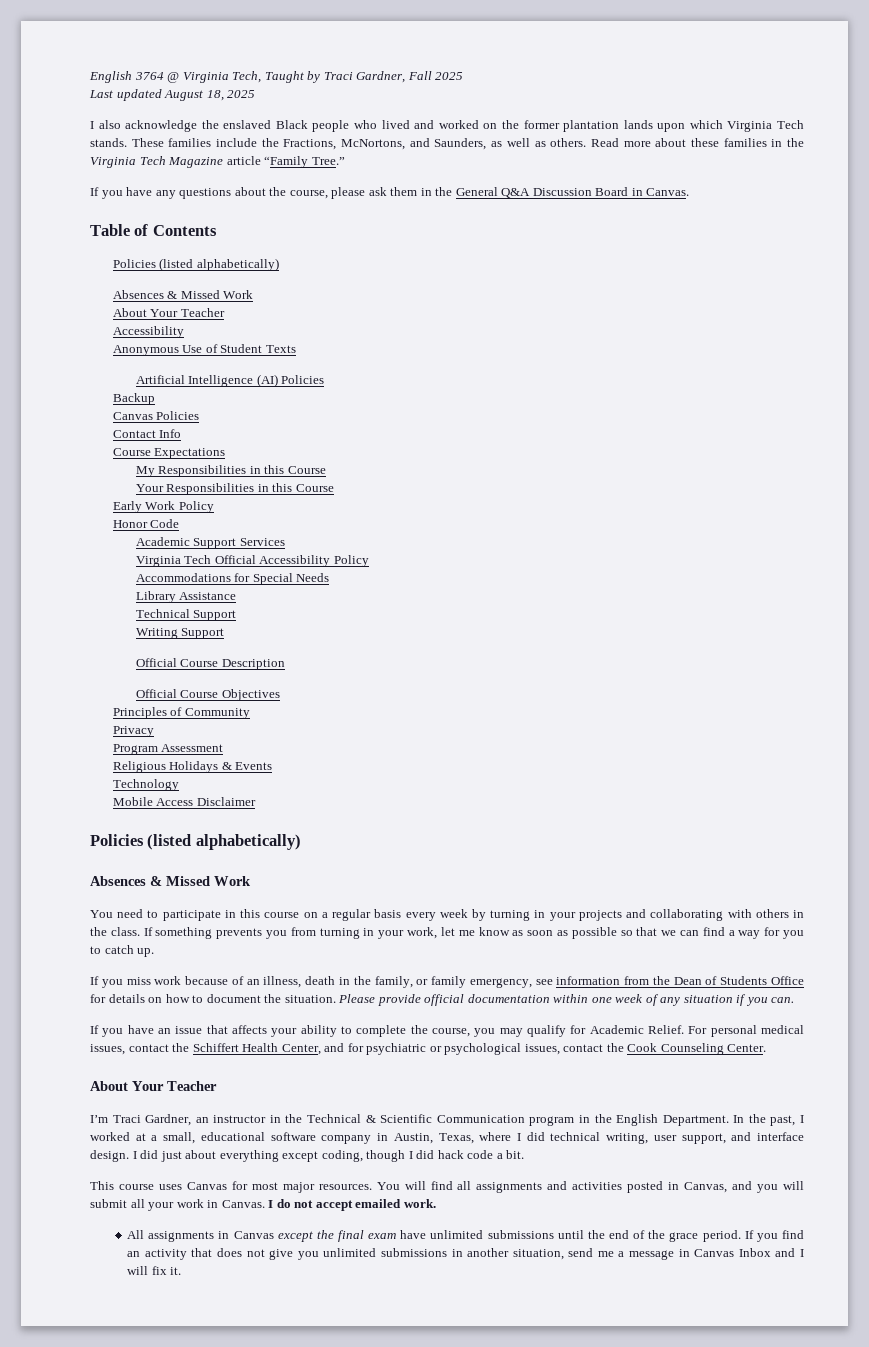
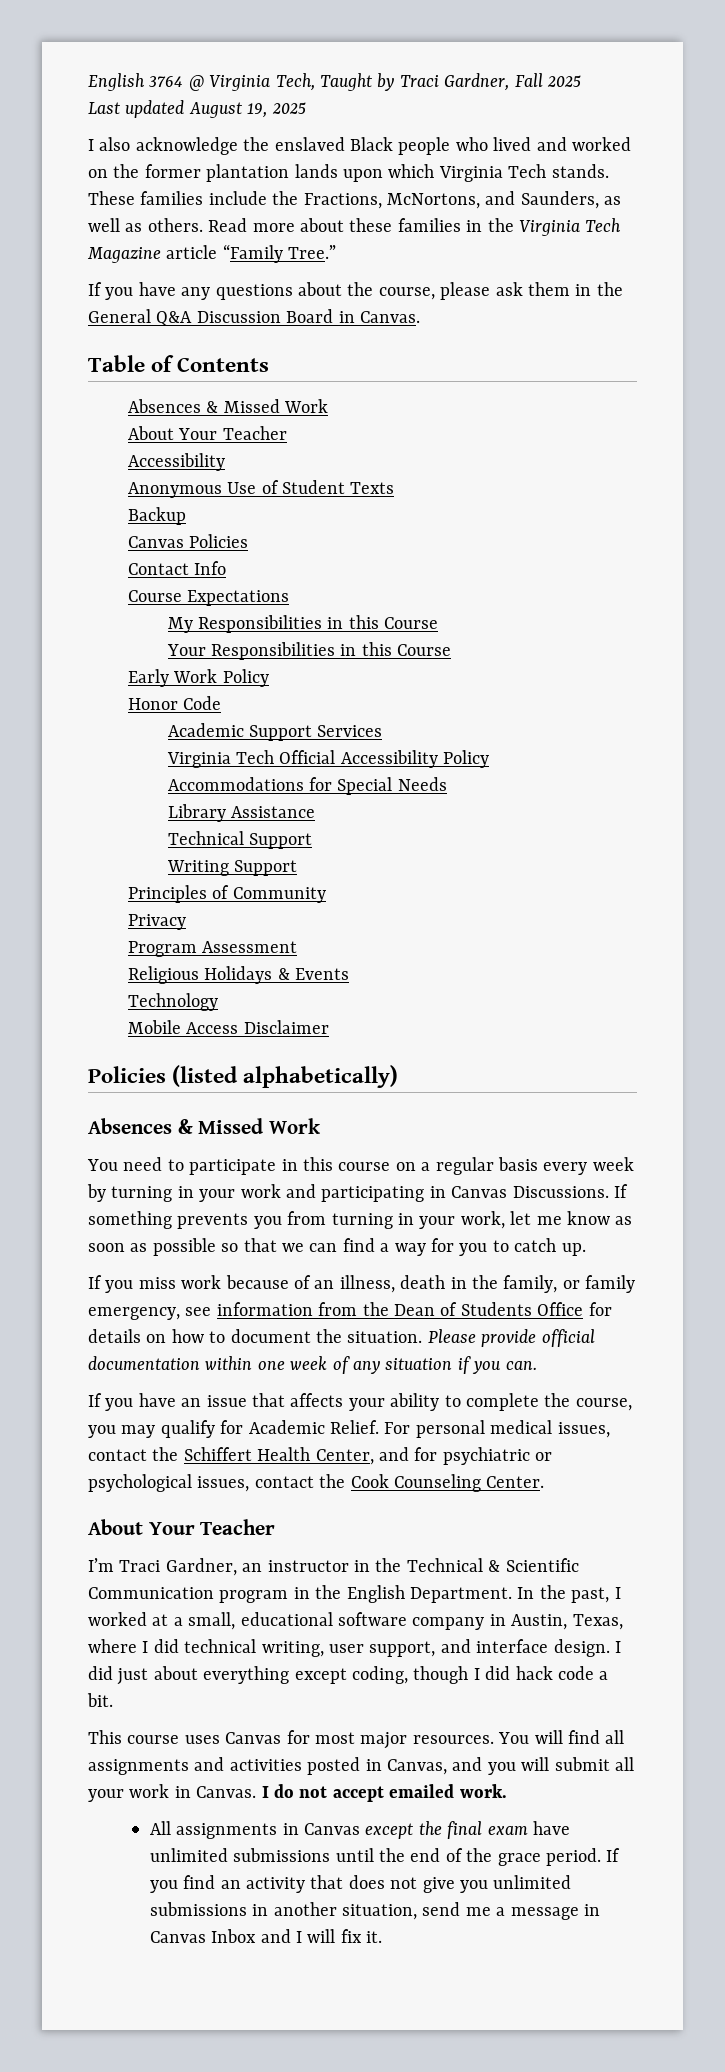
[206,90,224,101] 18, -> [247,103,268,118] 19,
[112,258,279,271] // Policies (listed alphabetically) -> (270, 364) none
[135,374,325,387] // Artificial Intelligence (AI) Policies -> (395, 488) none
[135,658,285,670] [135,689,280,701] // Official Course Description // Official Course Objectives -> (298, 868) none
[578,909,805,921] [90,927,140,936] projects and collaborating with others in the class. -> [240,1184,609,1202] work and participating in Canvas Discussions.

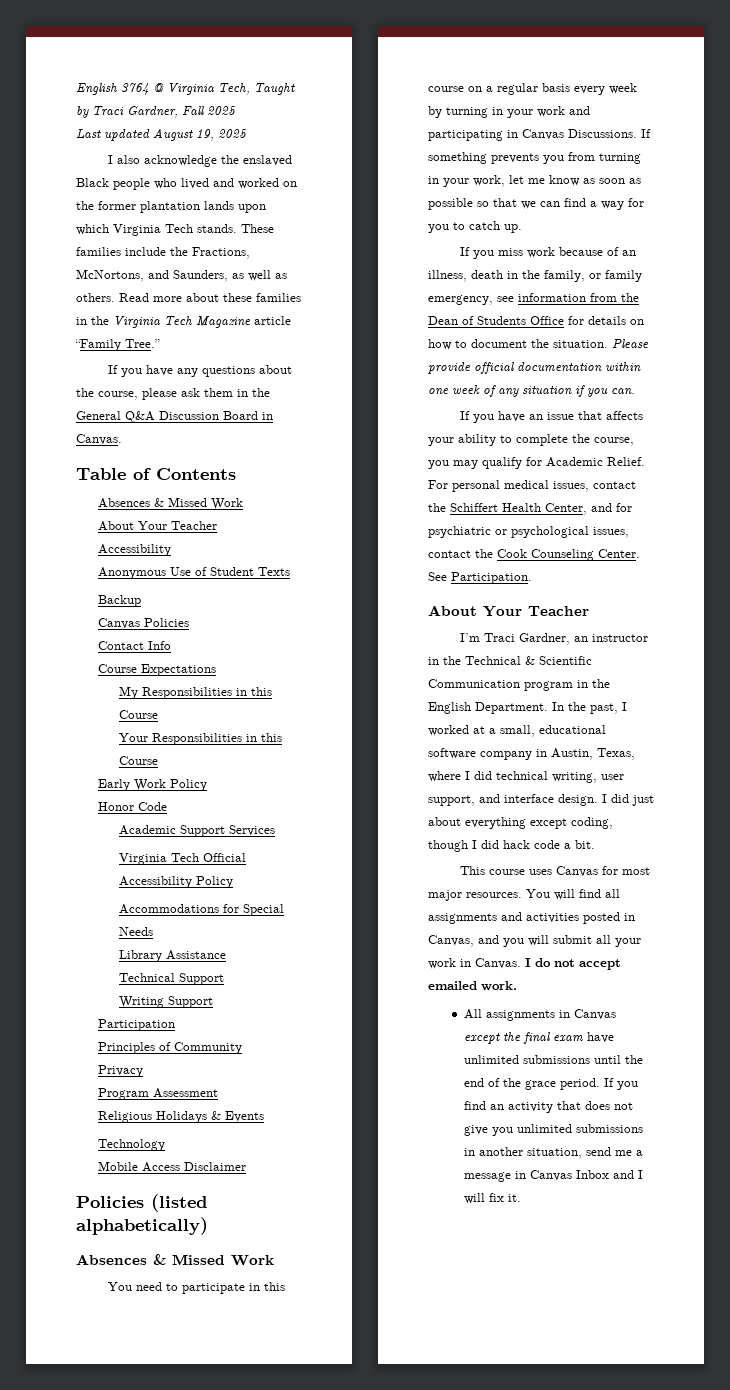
(298, 868) none -> [97,1019,175,1031] // Participation
(545, 1482) none -> [428,572,532,584] See Participation.

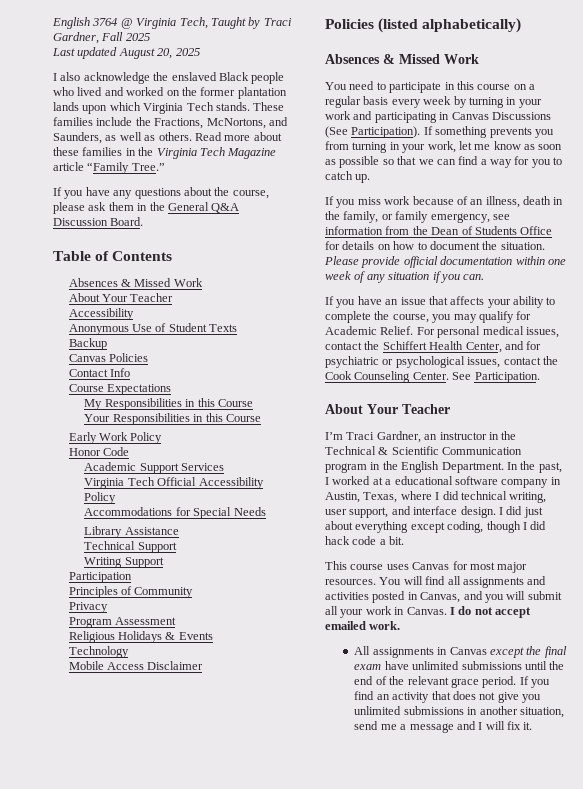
[196,129,214,141] 19, -> [157,48,173,59] 20,
[223,411,273,420] [76,434,122,445] Board in Canvas. -> [110,217,144,226] Board.
[568,129,637,138] Discussions. -> [491,112,551,120] [325,126,421,138] Discussions (See Participation).
[500,725,535,737] small, -> (392, 482) none
(521, 1082) none -> [407,676,449,685] relevant
[514,1170,609,1181] in Canvas Inbox -> (454, 728) none

